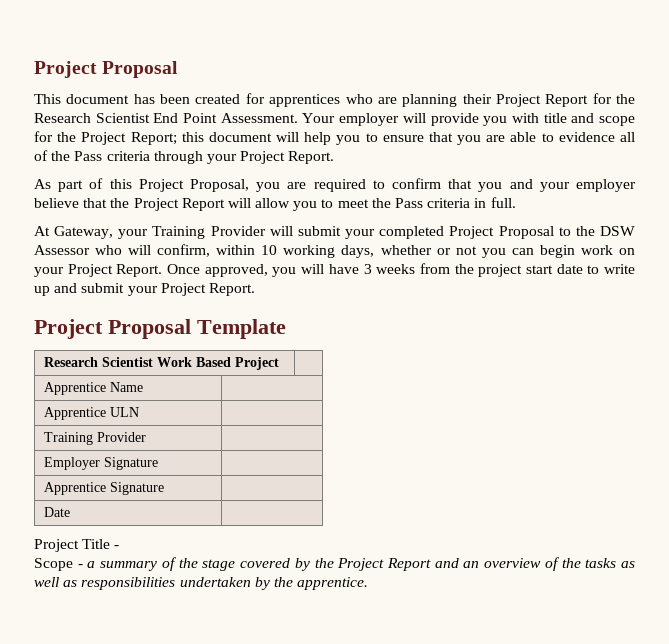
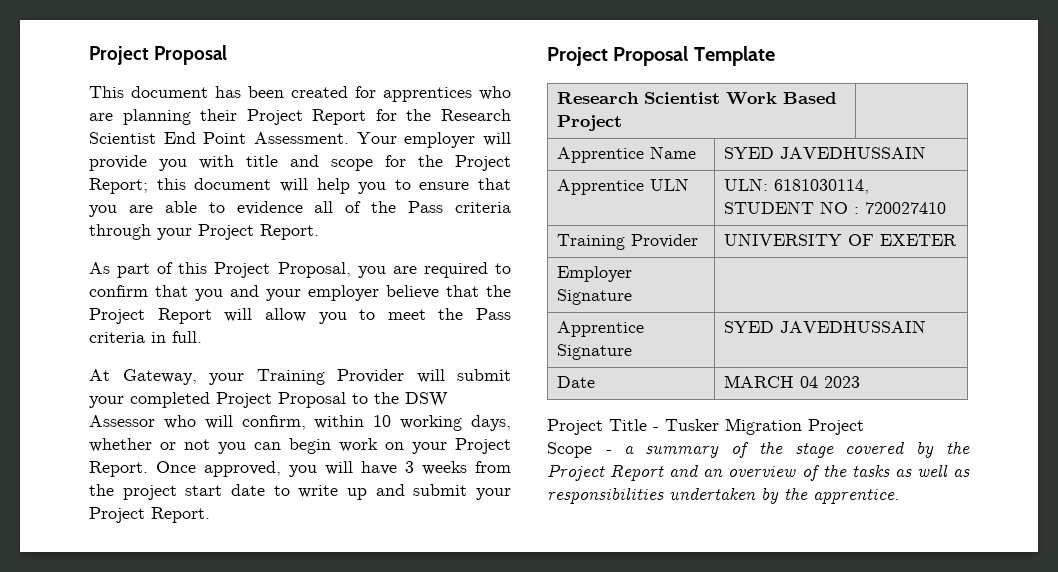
(144, 387) none -> [724,146,927,159] SYED JAVEDHUSSAIN
(140, 412) none -> [724,178,870,194] [724,201,947,214] ULN: 6181030114, STUDENT NO : 720027410
(147, 437) none -> [724,233,958,246] UNIVERSITY OF EXETER
(165, 488) none -> [724,320,927,333] SYED JAVEDHUSSAIN
(71, 512) none -> [724,375,861,388] MARCH 04 2023
(120, 547) none -> [665,418,864,435] Tusker Migration Project

